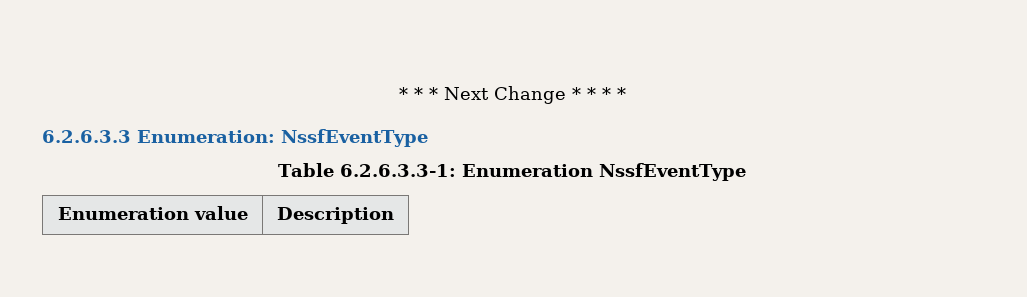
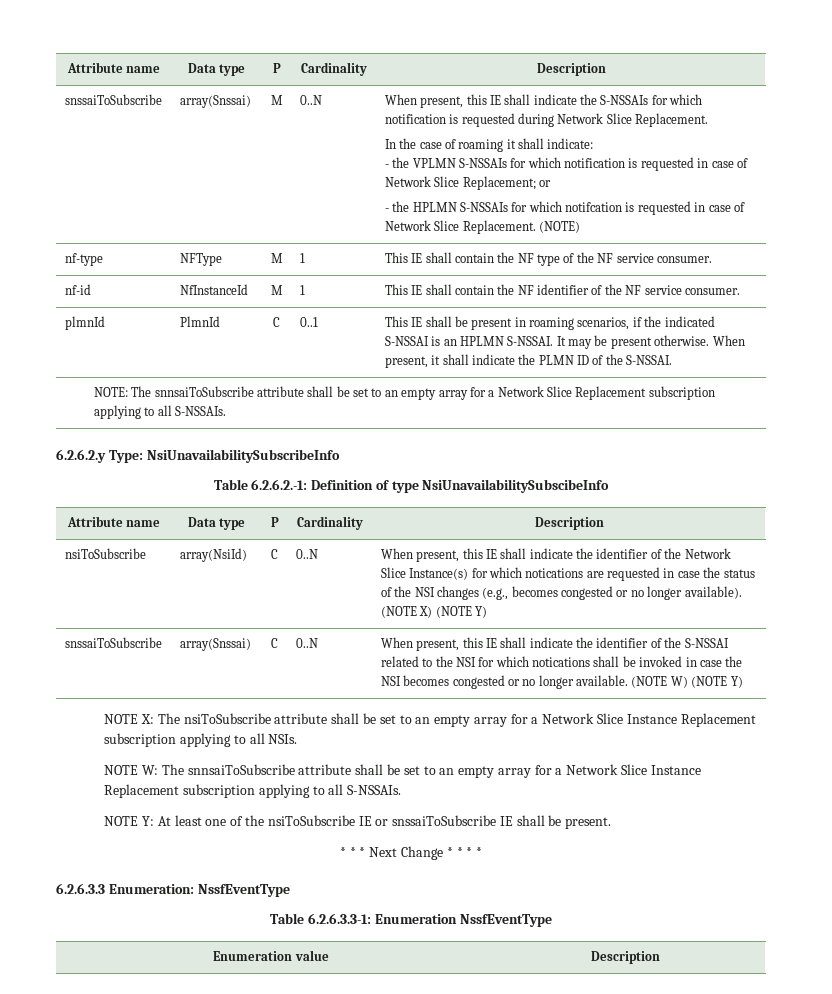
(398, 93) none -> [66,62,161,73] [187,63,246,76] [272,63,281,73] [301,62,367,76] [536,63,606,76] [64,94,162,105] [179,95,251,108] [270,95,283,105] [299,95,322,105] [384,94,703,108] [384,113,709,127] [384,138,594,152] [384,157,748,171] [384,176,551,190] [384,201,745,215] [384,220,580,234] [64,253,103,266] [179,253,222,266] [270,253,283,263] [299,253,305,263] [384,252,712,266] [64,284,91,295] [179,284,248,295] [270,285,283,295] [299,285,305,295] [384,284,740,295] [64,316,105,330] [179,316,220,327] [273,317,280,327] [299,317,318,327] [384,316,715,330] [384,335,745,349] [384,354,673,368] [93,386,715,400] [93,405,226,419] [56,449,340,463] [213,479,610,493] [66,516,161,527] [187,517,246,530] [270,517,279,527] [297,516,363,530] [534,517,604,530] [64,548,146,559] [179,548,247,562] [271,549,278,559] [295,549,318,559] [380,548,731,562] [380,567,755,581] [380,586,742,600] [380,606,487,618] [64,637,162,648] [179,638,251,651] [271,638,278,648] [295,638,318,648] [380,637,729,651] [380,656,743,667] [380,675,743,689] [104,713,756,727] [104,733,298,747] [104,764,701,778] [104,784,402,798] [104,815,612,829] Attribute name | Data type | P | Cardinality | Description // snssaiToSubscribe | array(Snssai) | M | 0..N | When present, this IE shall indicate the S-NSSAIs for which notification is requested during Network Slice Replacement. // In the case of roaming it shall indicate: // - the VPLMN S-NSSAIs for which notification is requested in case of Network Slice Replacement; or // - the HPLMN S-NSSAIs for which notifcation is requested in case of Network Slice Replacement. (NOTE) // nf-type | NFType | M | 1 | This IE shall contain the NF type of the NF service consumer. // nf-id | NfInstanceId | M | 1 | This IE shall contain the NF identifier of the NF service consumer. // plmnId | PlmnId | C | 0..1 | This IE shall be present in roaming scenarios, if the indicated S-NSSAI is an HPLMN S-NSSAI. It may be present otherwise. When present, it shall indicate the PLMN ID of the S-NSSAI. // NOTE: The snnsaiToSubscribe attribute shall be set to an empty array for a Network Slice Replacement subscription applying to all S-NSSAIs. // 6.2.6.2.y Type: NsiUnavailabilitySubscribeInfo // Table 6.2.6.2.-1: Definition of type NsiUnavailabilitySubscibeInfo // Attribute name | Data type | P | Cardinality | Description // nsiToSubscribe | array(NsiId) | C | 0..N | When present, this IE shall indicate the identifier of the Network Slice Instance(s) for which notications are requested in case the status of the NSI changes (e.g., becomes congested or no longer available). (NOTE X) (NOTE Y) // snssaiToSubscribe | array(Snssai) | C | 0..N | When present, this IE shall indicate the identifier of the S-NSSAI related to the NSI for which notications shall be invoked in case the NSI becomes congested or no longer available. (NOTE W) (NOTE Y) // NOTE X: The nsiToSubscribe attribute shall be set to an empty array for a Network Slice Instance Replacement subscription applying to all NSIs. // NOTE W: The snnsaiToSubscribe attribute shall be set to an empty array for a Network Slice Instance Replacement subscription applying to all S-NSSAIs. // NOTE Y: At least one of the nsiToSubscribe IE or snssaiToSubscribe IE shall be present. //

